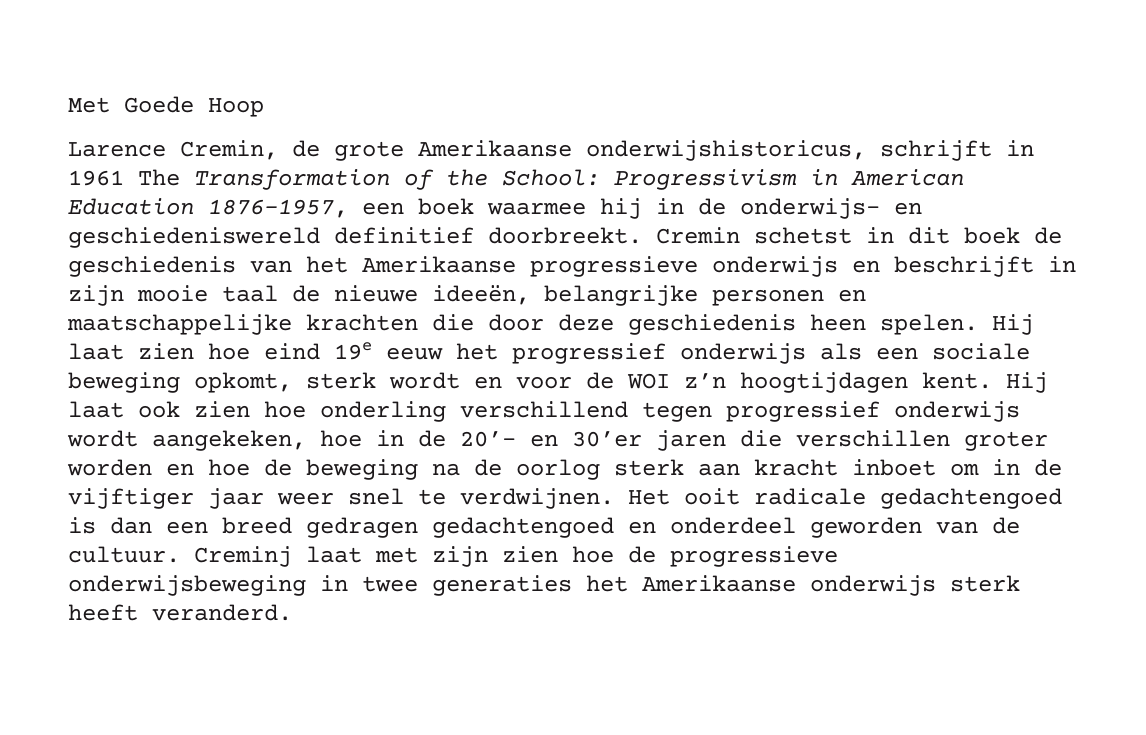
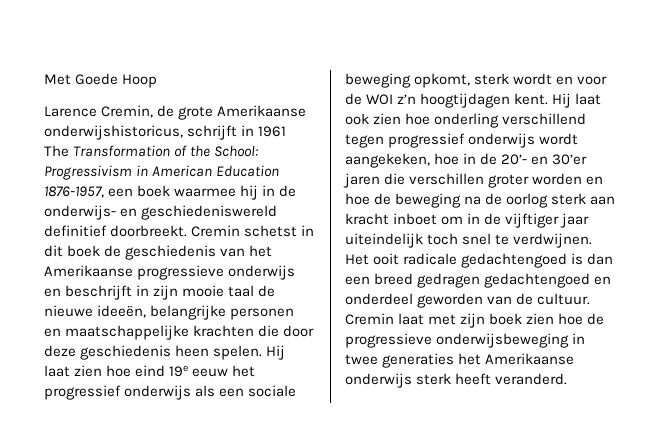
[277,492,334,505] weer -> [345,233,459,248] uiteindelijk toch
[194,546,292,567] Creminj -> [345,313,394,325] Cremin
(488, 556) none -> [489,313,523,325] boek

